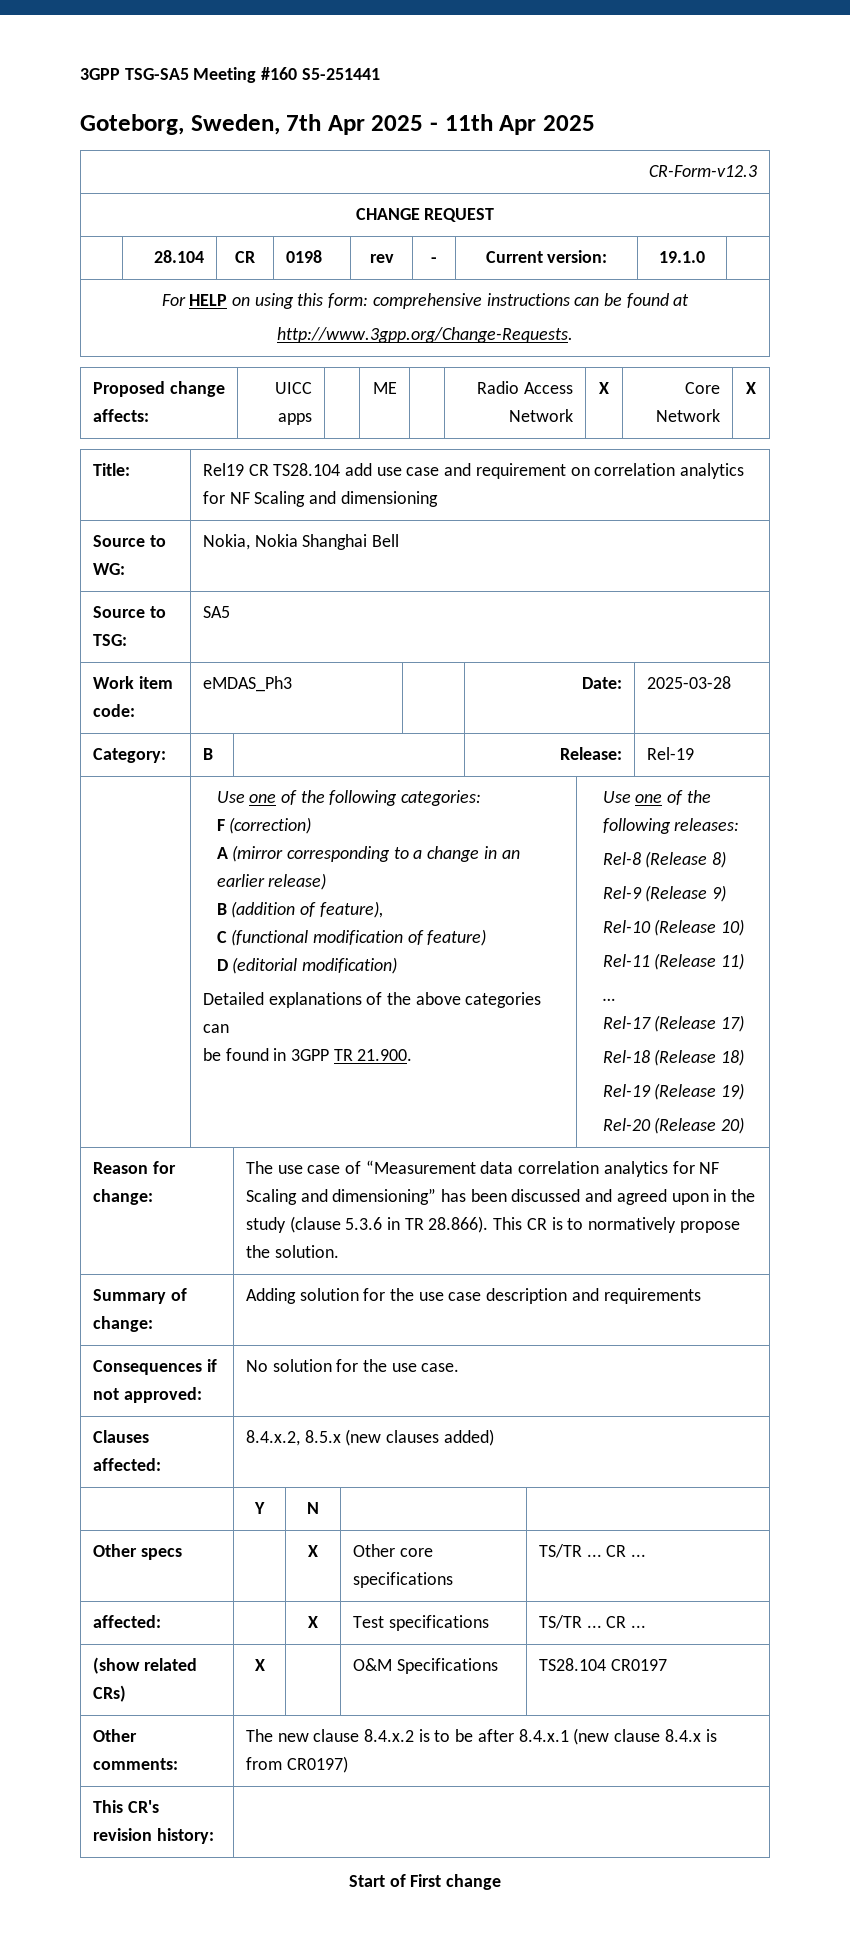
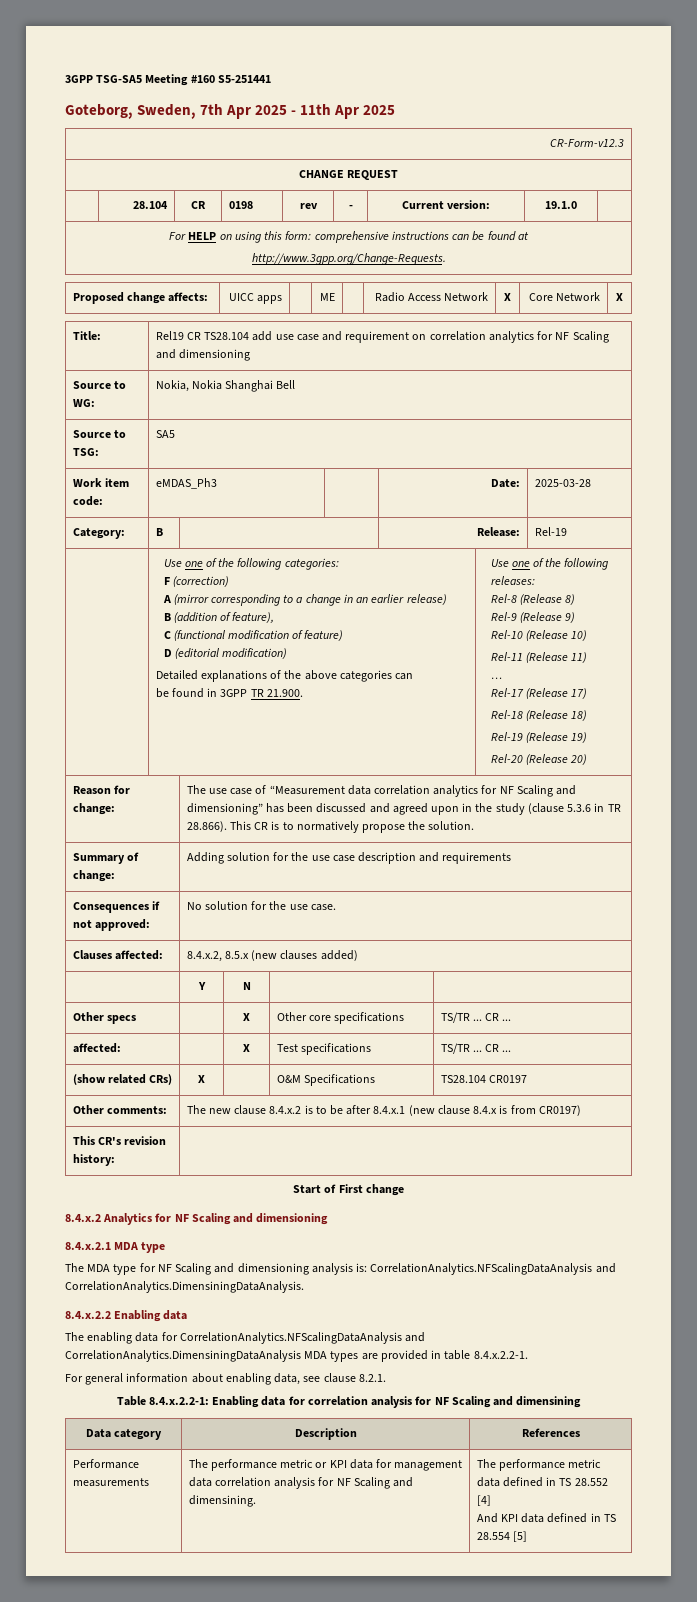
(502, 1882) none -> [65,1213,329,1225] [65,1242,166,1253] [65,1263,616,1275] [65,1281,304,1293] [65,1310,188,1322] [65,1332,426,1344] [65,1350,528,1362] [65,1373,386,1385] [116,1396,582,1408] [85,1429,163,1440] [294,1428,357,1440] [521,1428,580,1437] [72,1459,139,1469] [72,1478,149,1487] [188,1459,463,1471] [188,1477,413,1489] [188,1495,256,1507] [476,1459,602,1471] [476,1477,608,1487] [476,1495,491,1506] [476,1513,616,1523] [476,1531,527,1542] // 8.4.x.2 Analytics for NF Scaling and dimensioning // 8.4.x.2.1 MDA type // The MDA type for NF Scaling and dimensioning analysis is: CorrelationAnalytics.NFScalingDataAnalysis and CorrelationAnalytics.DimensiningDataAnalysis. // 8.4.x.2.2 Enabling data // The enabling data for CorrelationAnalytics.NFScalingDataAnalysis and CorrelationAnalytics.DimensiningDataAnalysis MDA types are provided in table 8.4.x.2.2-1. // For general information about enabling data, see clause 8.2.1. // Table 8.4.x.2.2-1: Enabling data for correlation analysis for NF Scaling and dimensining // Data category | Description | References // Performance measurements | The performance metric or KPI data for management data correlation analysis for NF Scaling and dimensining. | The performance metric data defined in TS 28.552 [4] // And KPI data defined in TS 28.554 [5]

